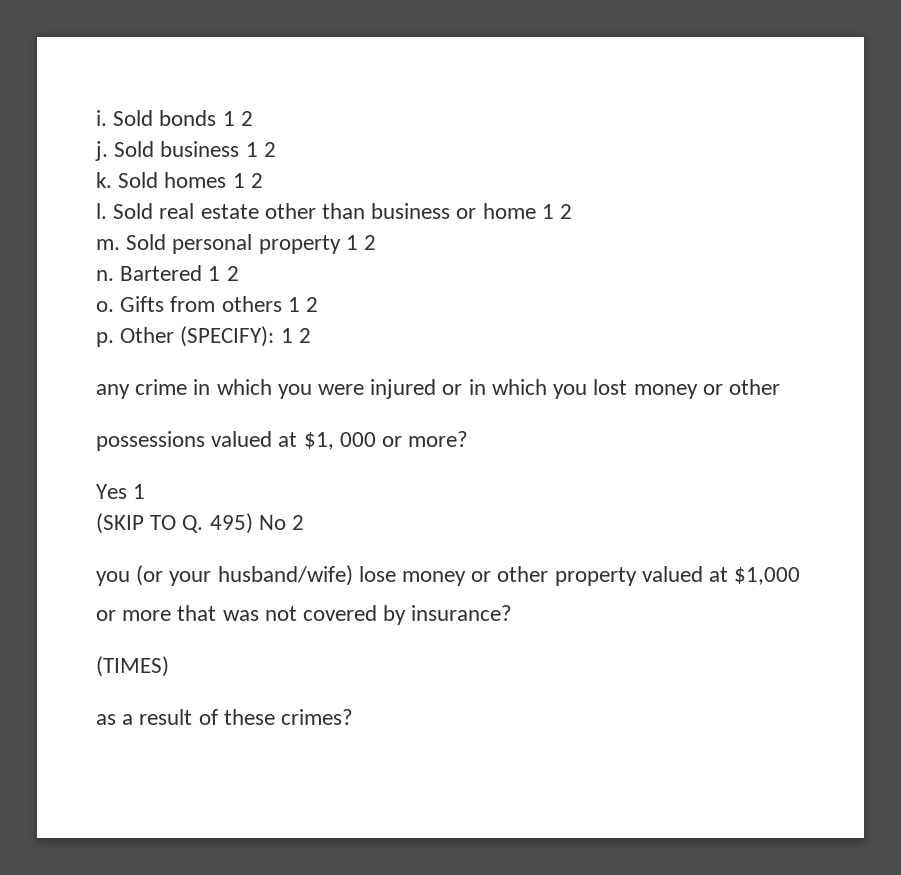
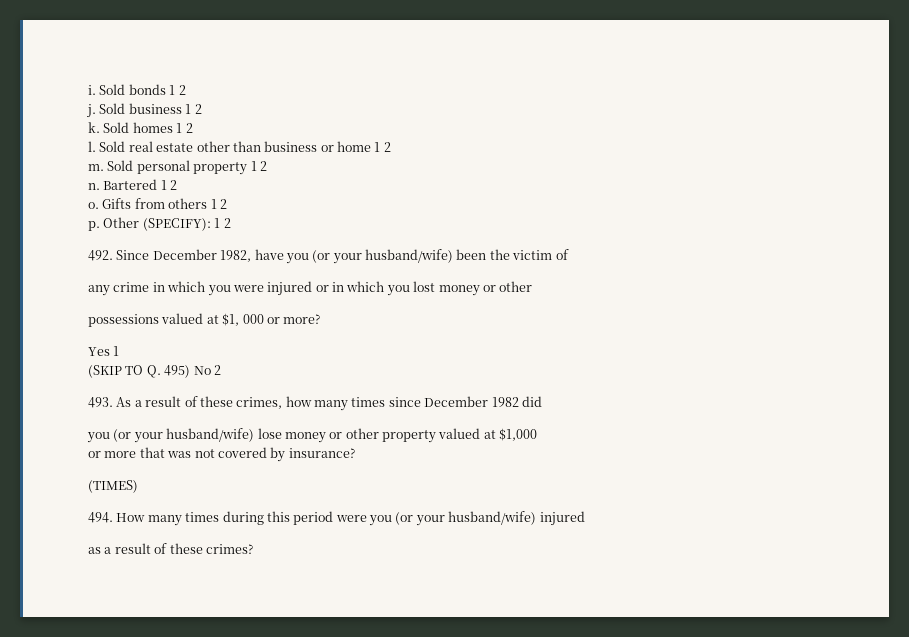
(311, 335) none -> [88,249,569,264] // 492. Since December 1982, have you (or your husband/wife) been the victim of
(305, 522) none -> [88,396,542,411] // 493. As a result of these crimes, how many times since December 1982 did
(169, 666) none -> [88,511,585,526] // 494. How many times during this period were you (or your husband/wife) injured

